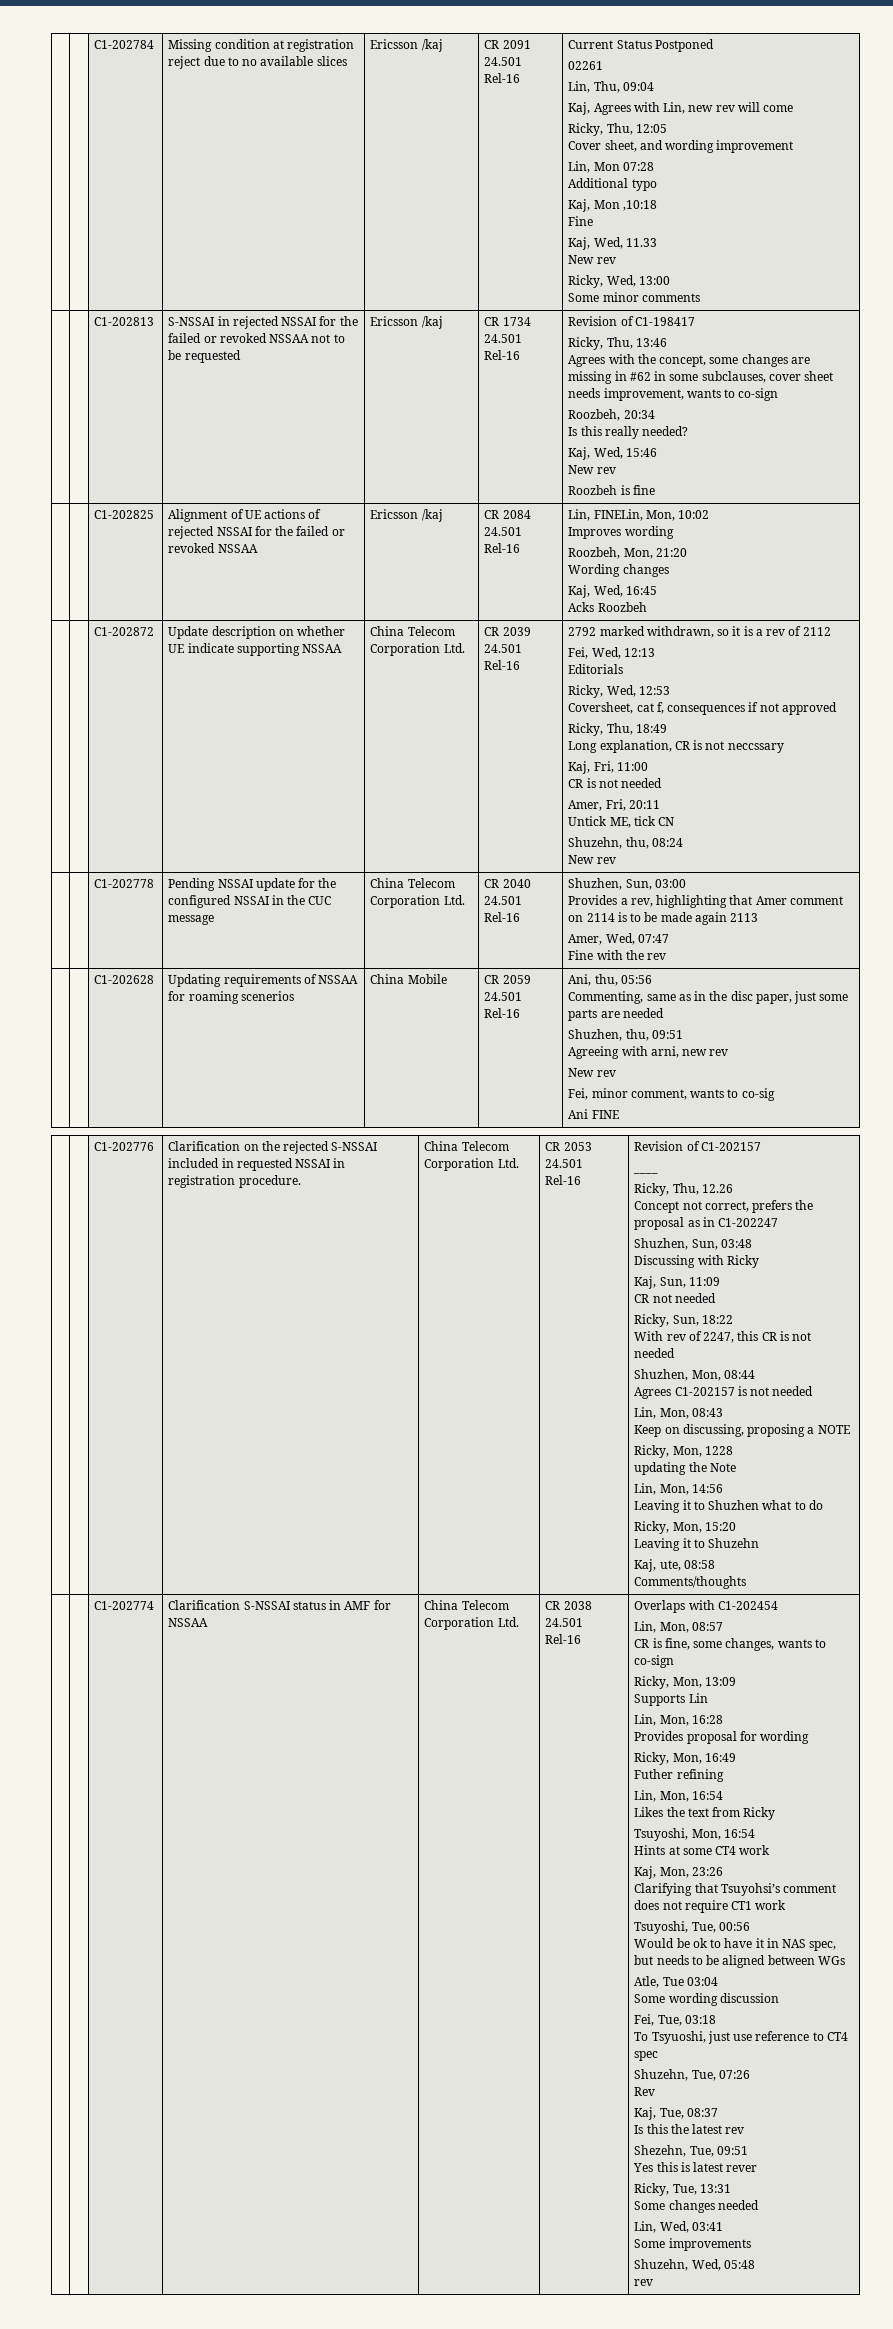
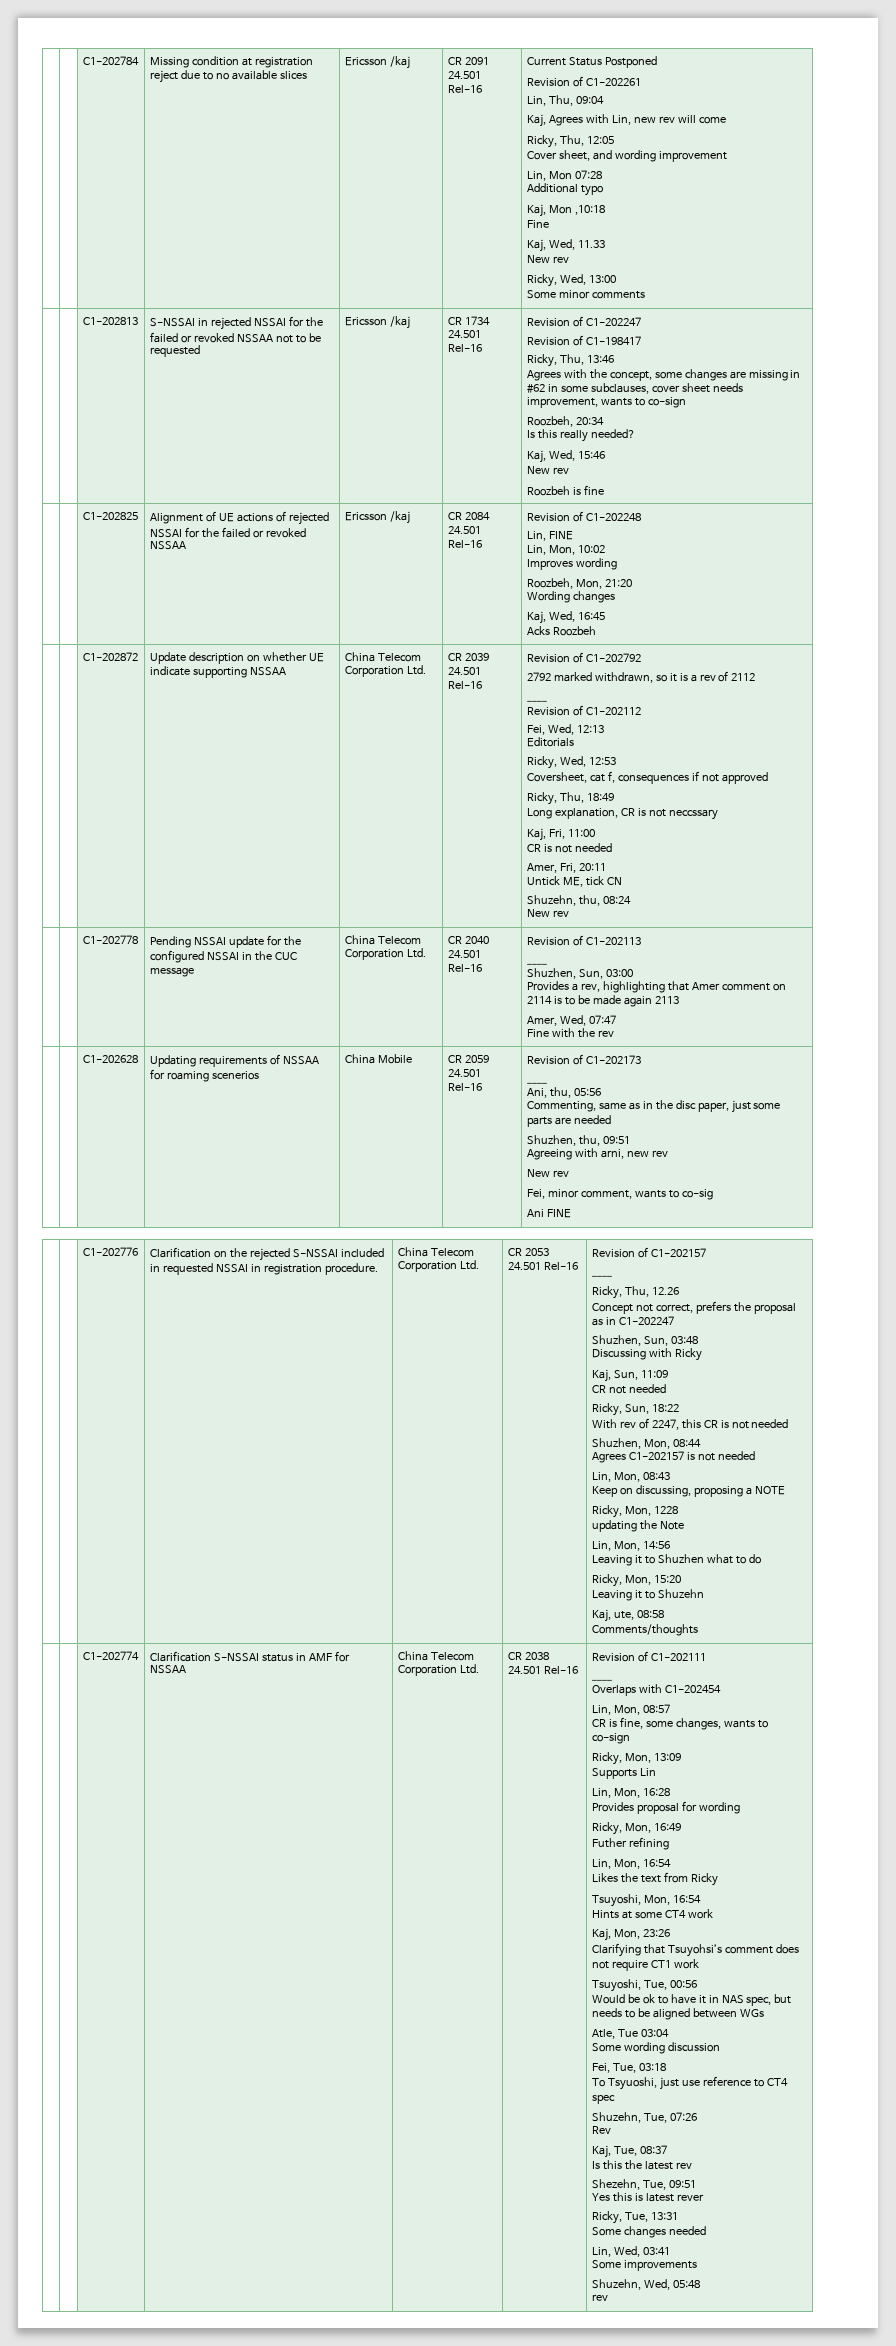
[568,61,604,70] 02261 -> [526,76,641,87] Revision of C1-202261
(634, 321) none -> [585,317,641,326] [526,335,583,346] C1-202247 // Revision of
[568,509,643,521] Lin, FINELin, -> [526,511,641,522] [526,531,573,541] [526,545,546,555] Revision of C1-202248 // Lin, FINE // Lin,
(521, 665) none -> [526,652,641,663] Revision of C1-202792 //
(831, 631) none -> [526,700,547,702] [526,705,641,716] // ____ // Revision of C1-202112
(521, 917) none -> [526,935,641,946] [526,963,547,965] Revision of C1-202113 // ____ //
(521, 1013) none -> [526,1054,641,1065] [526,1082,547,1084] Revision of C1-202173 // ____ //
(582, 1639) none -> [591,1651,706,1662] [591,1679,612,1681] Revision of C1-202111 // ____ //

